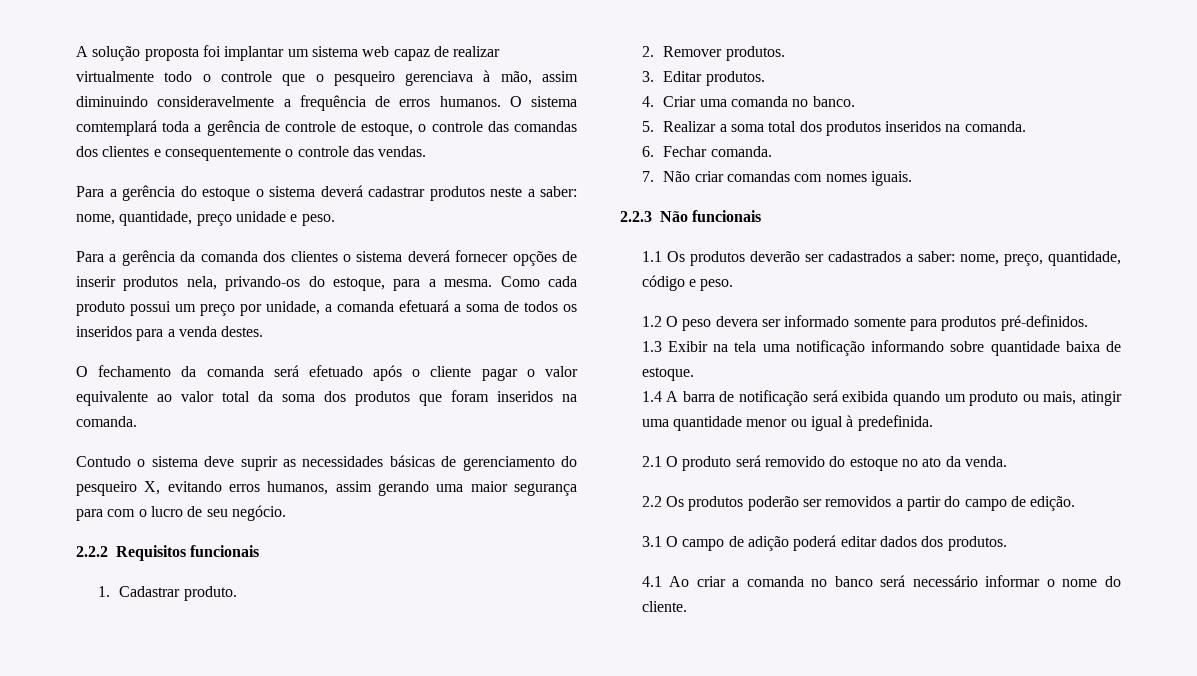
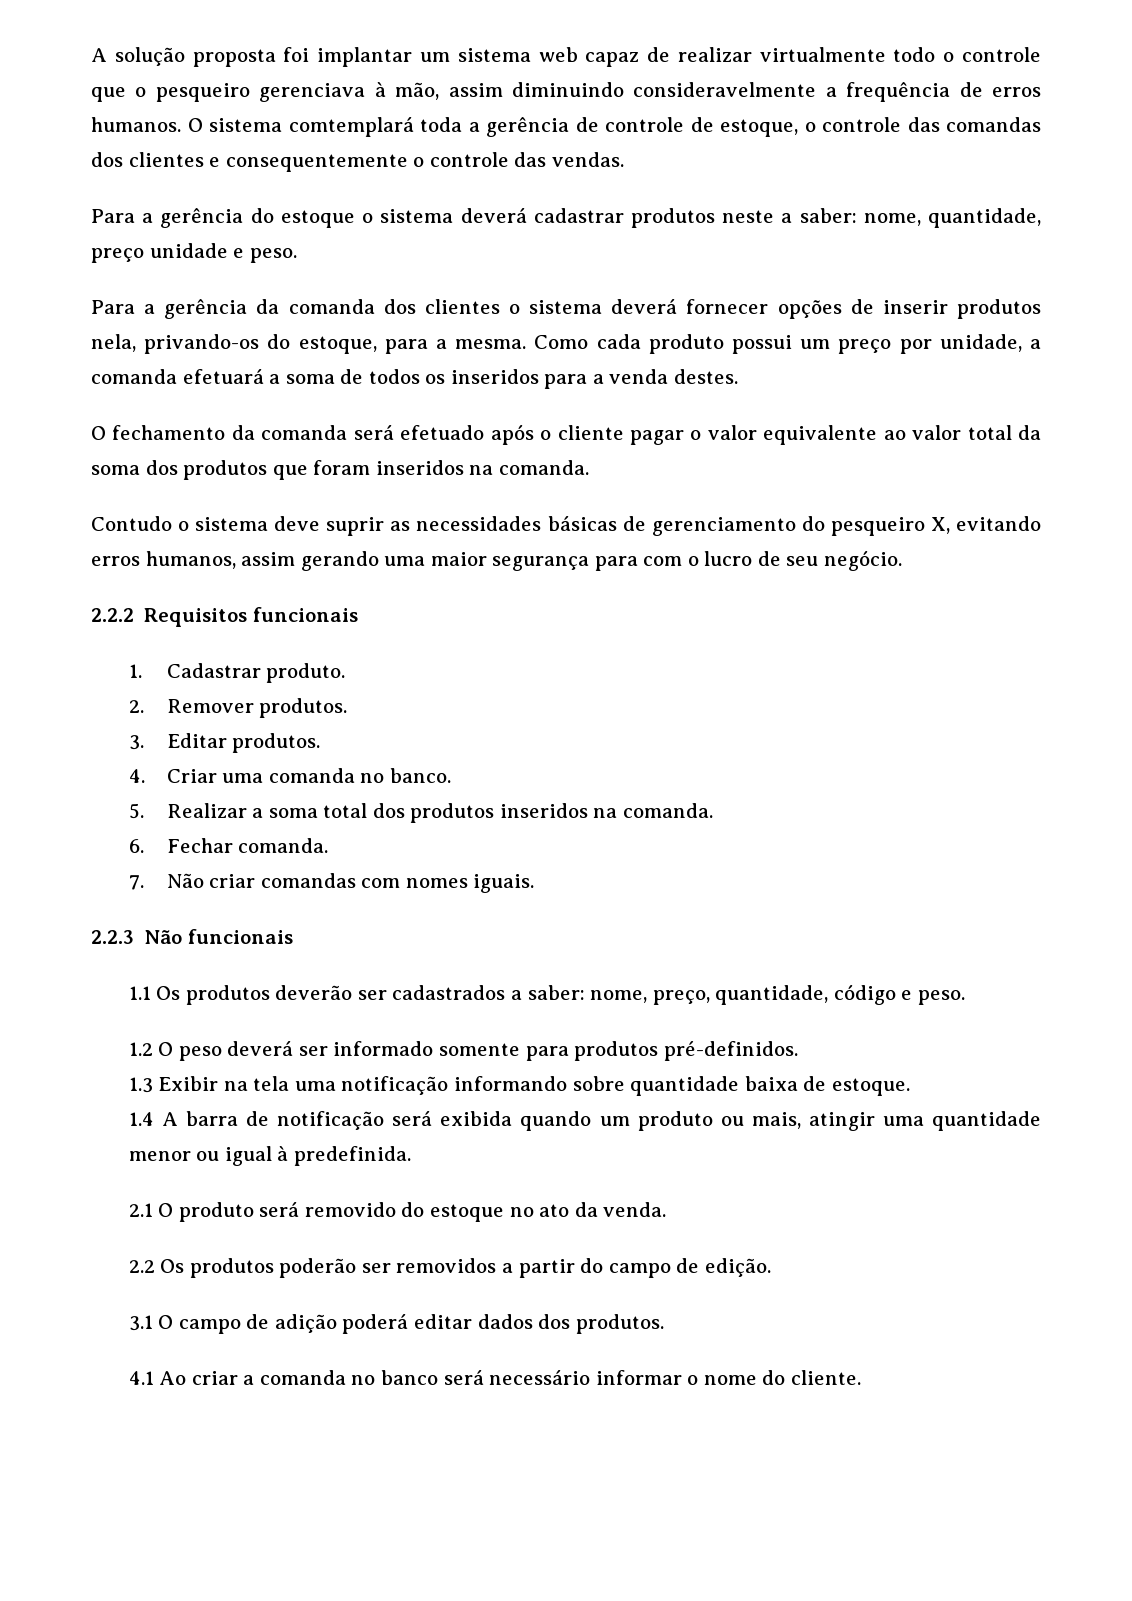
[715,316,758,327] devera -> [227,1041,294,1056] deverá

